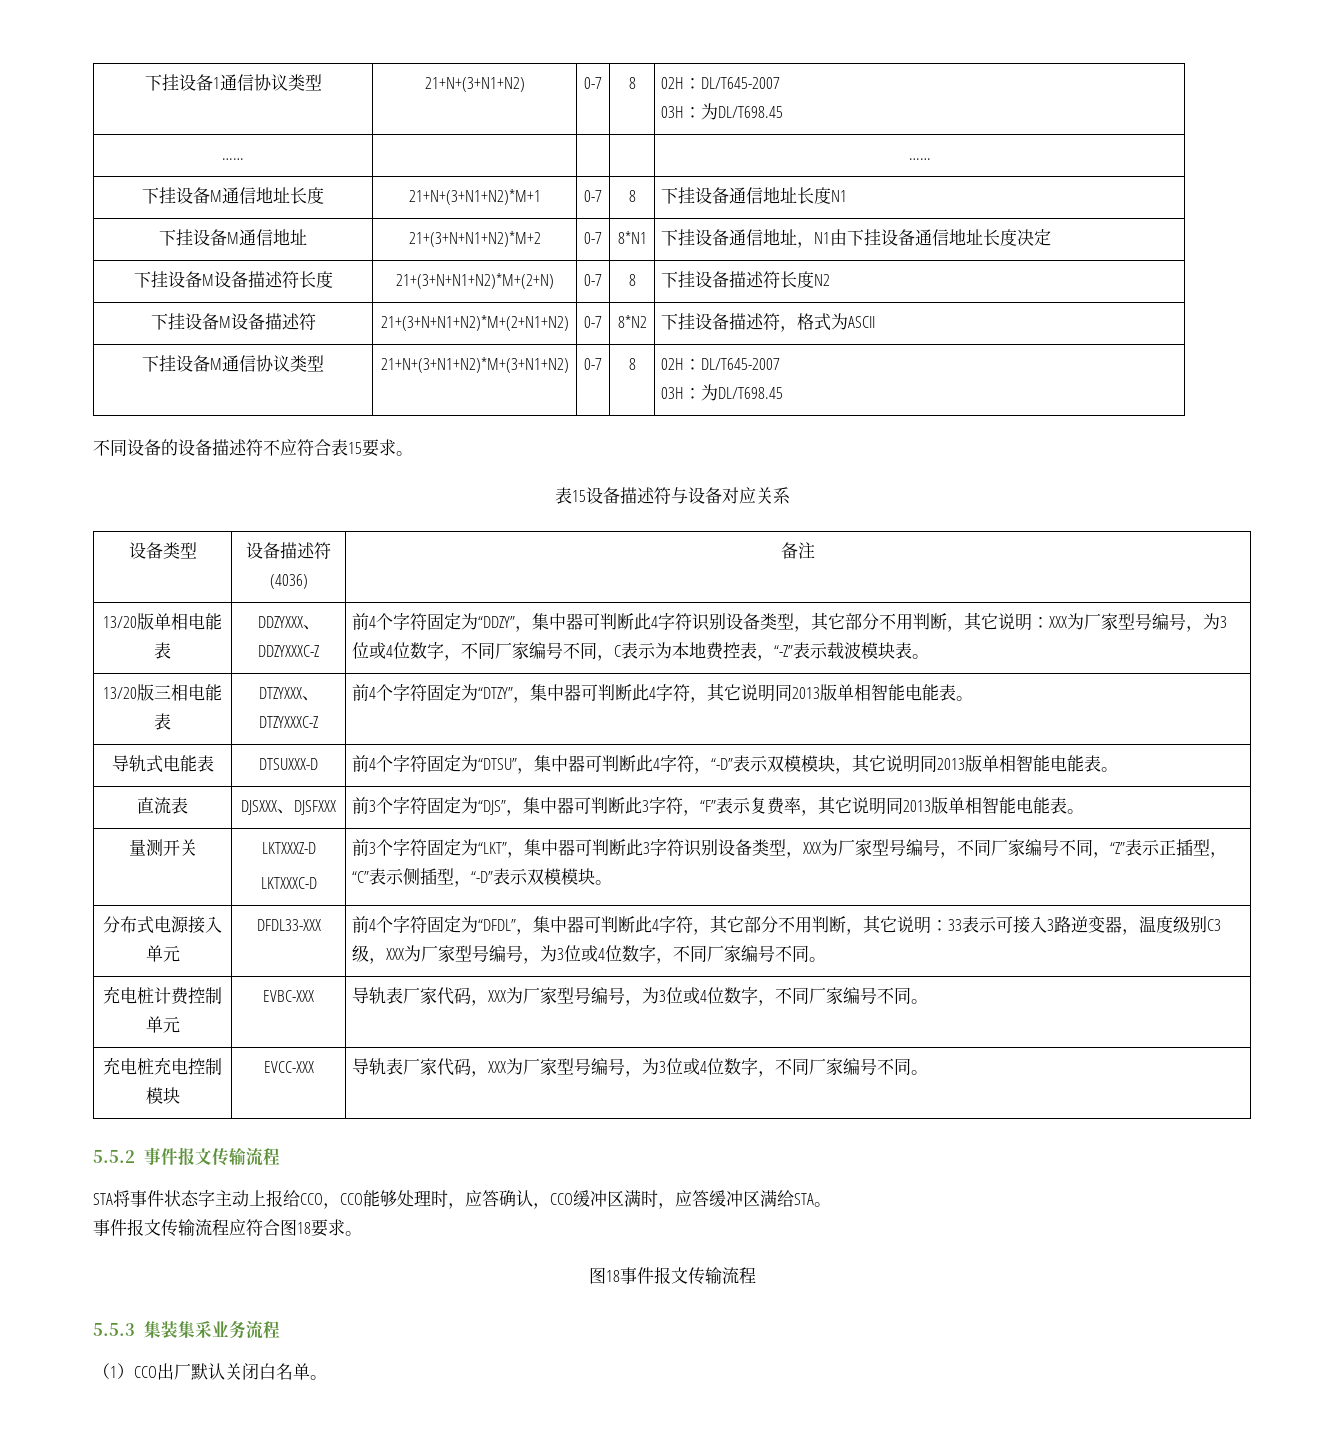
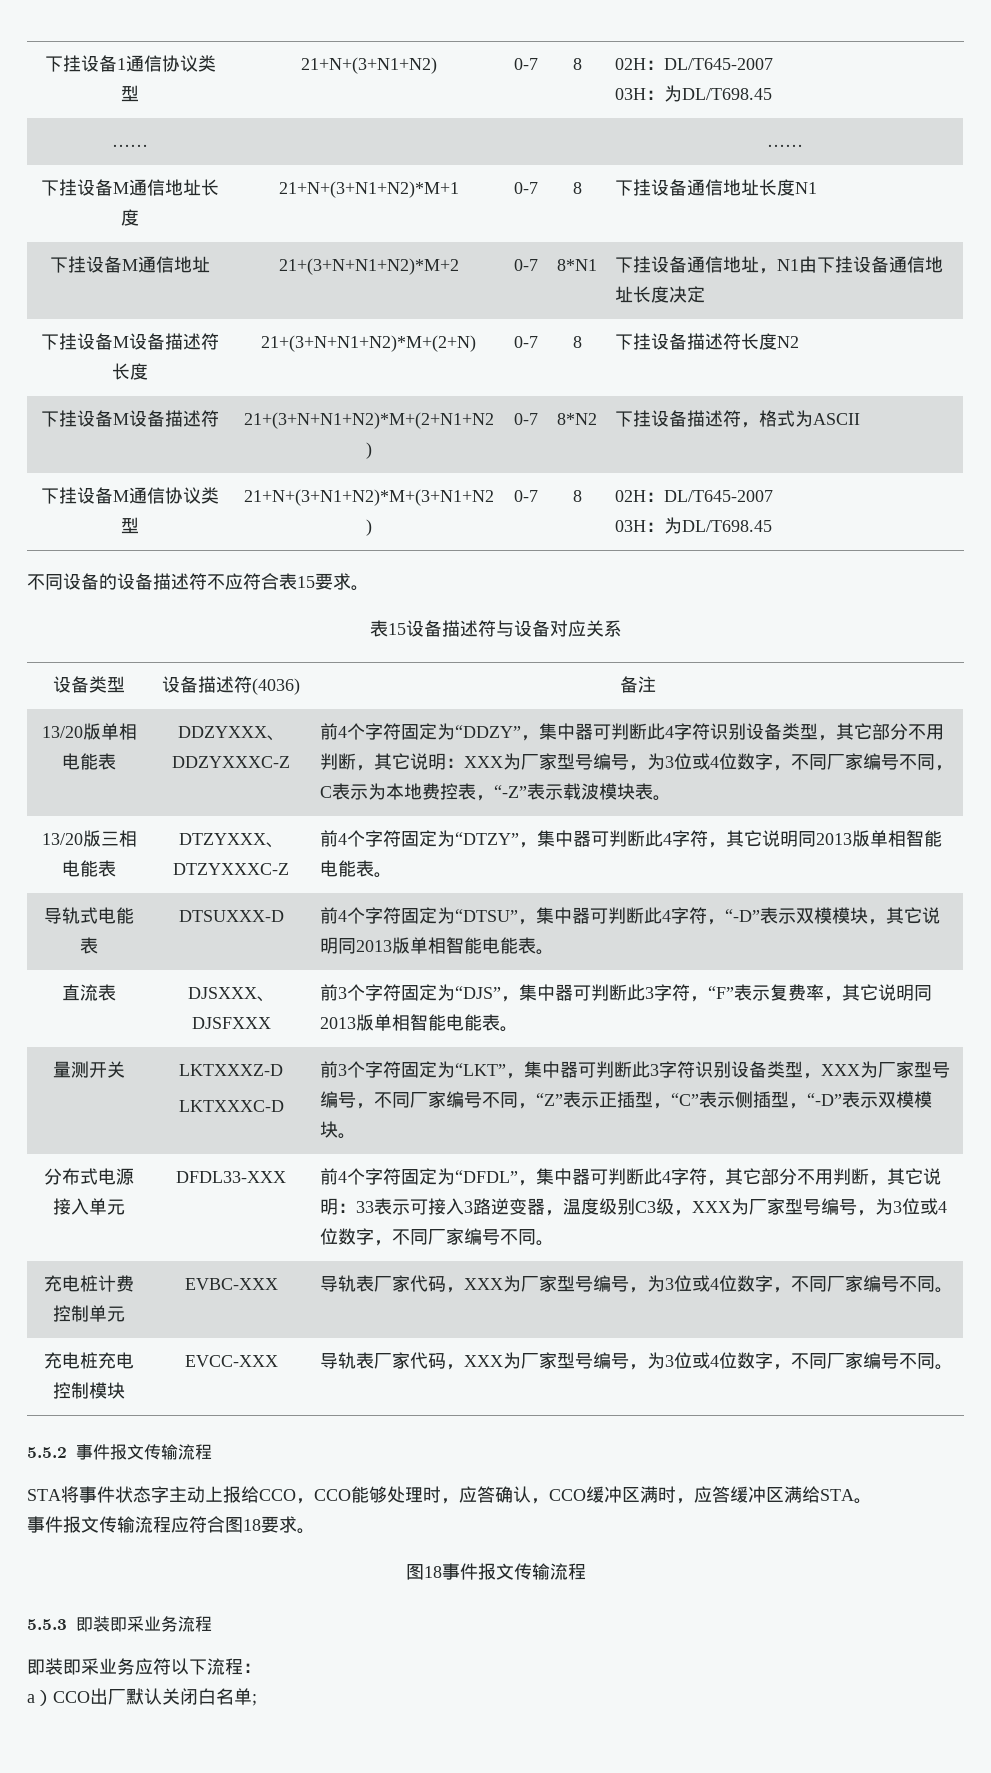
[143,1321,195,1338] 集装集 -> [76,1616,127,1632] 即装即
[93,1363,117,1379] （1 -> [27,1658,261,1675] [27,1694,35,1703] 即装即采业务应符以下流程： // a
[310,1375,327,1380] 。 -> [252,1694,257,1706] ;

